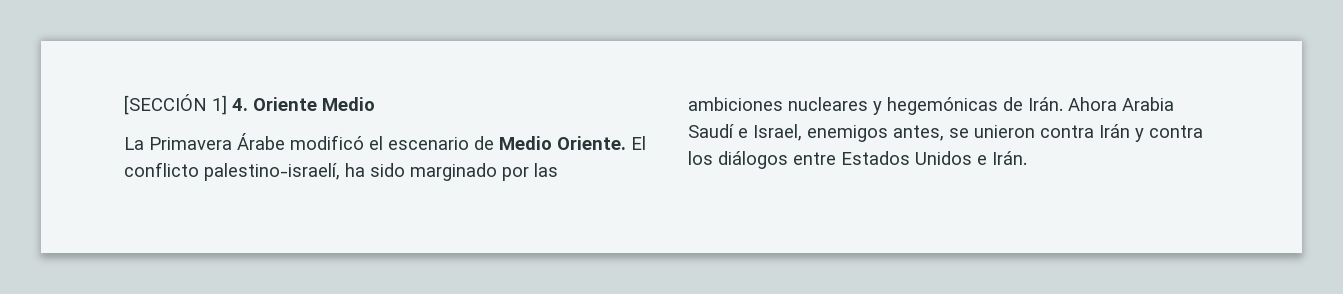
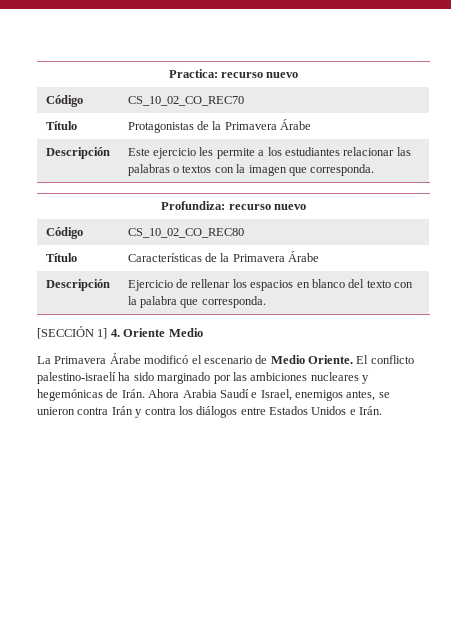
(124, 104) none -> [168,69,299,78] [45,95,83,107] [127,96,244,106] [45,121,77,130] [127,119,312,133] [45,147,110,159] [127,147,411,159] [127,164,375,176] [161,201,306,210] [45,227,83,239] [127,228,244,238] [45,253,77,262] [127,251,320,262] [45,279,110,291] [127,279,414,291] [127,296,266,308] Practica: recurso nuevo // Código | CS_10_02_CO_REC70 // Título | Protagonistas de la Primavera Árabe // Descripción | Este ejercicio les permite a los estudiantes relacionar las palabras o textos con la imagen que corresponda. // Profundiza: recurso nuevo // Código | CS_10_02_CO_REC80 // Título | Características de la Primavera Árabe // Descripción | Ejercicio de rellenar los espacios en blanco del texto con la palabra que corresponda. //
[204,163,340,181] palestino-israelí, -> [37,372,116,384] palestino-israelí

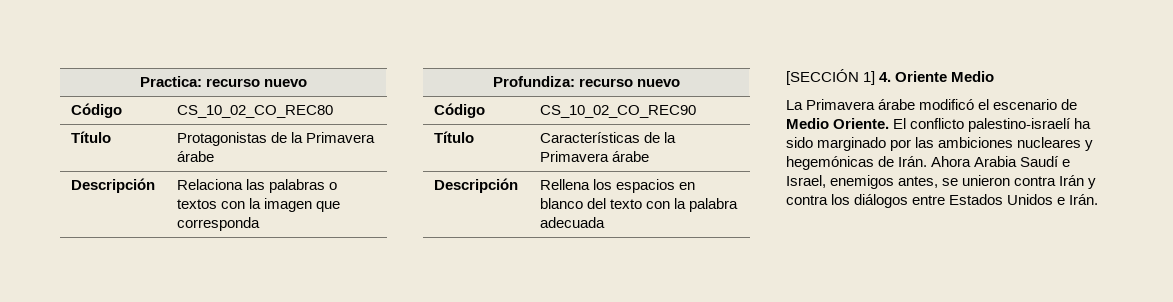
[127,96,244,106] [45,121,77,130] [127,119,312,133] [45,147,110,159] [127,147,411,159] [127,164,375,176] [161,201,306,210] [45,227,83,239] [127,228,244,238] CS_10_02_CO_REC70 // Título | Protagonistas de la Primavera Árabe // Descripción | Este ejercicio les permite a los estudiantes relacionar las palabras o textos con la imagen que corresponda. // Profundiza: recurso nuevo // Código | CS_10_02_CO_REC80 -> [176,105,333,118] [70,131,111,143] [176,132,375,146] [176,151,214,162] [70,178,155,193] [176,179,337,193] [176,198,340,212] [176,217,260,231] [492,76,681,87] [433,103,485,118] [539,105,696,118] CS_10_02_CO_REC80 // Título | Protagonistas de la Primavera árabe // Descripción | Relaciona las palabras o textos con la imagen que corresponda // Profundiza: recurso nuevo // Código | CS_10_02_CO_REC90
[288,251,320,262] [45,279,110,291] [127,279,231,291] Árabe // Descripción | Ejercicio de rellenar -> [611,151,649,162] [433,178,518,193] [539,179,590,190] árabe // Descripción | Rellena
[180,296,266,308] que corresponda. -> [539,217,605,228] adecuada
[109,353,141,364] Árabe -> [878,99,916,110] árabe

